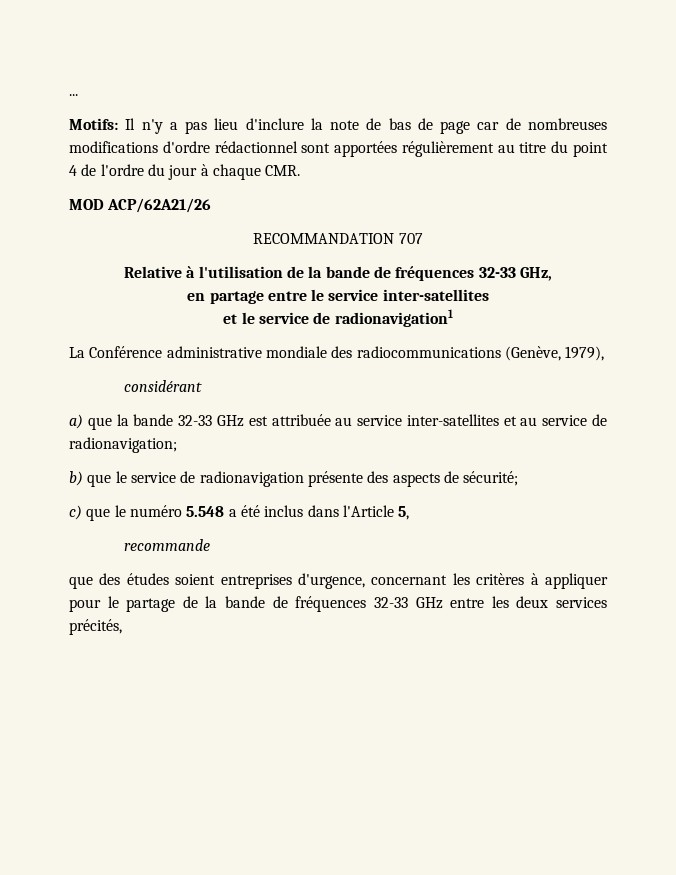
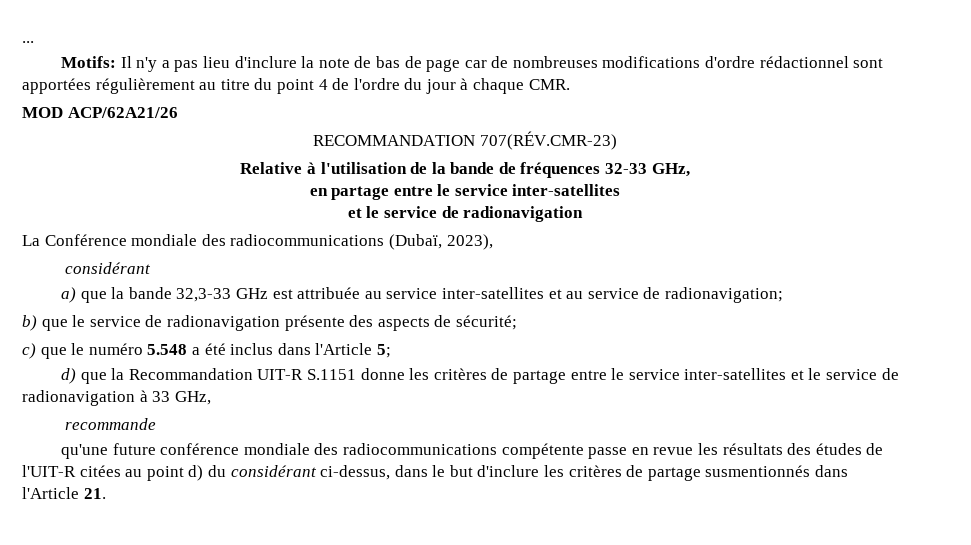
[398,233,423,244] 707 -> [479,131,617,150] 707(RÉV.CMR-23)
[334,309,453,327] radionavigation1 -> [463,206,584,222] radionavigation
[166,346,605,361] administrative mondiale des radiocommunications (Genève, 1979), -> [131,234,493,250] mondiale des radiocommunications (Dubaï, 2023),
[178,415,213,426] 32-33 -> [176,288,232,302] 32,3-33
[398,506,410,520] [124,539,211,551] [69,573,609,589] [69,596,608,612] [69,619,122,635] 5, // recommande // que des études soient entreprises d'urgence, concernant les critères à appliquer pour le partage de la bande de fréquences 32-33 GHz entre les deux services précités, -> [376,344,391,358] [61,368,899,384] [22,390,211,406] [64,418,156,430] [61,443,884,459] [22,465,849,481] [22,487,106,499] 5; // d) que la Recommandation UIT-R S.1151 donne les critères de partage entre le service inter-satellites et le service de radionavigation à 33 GHz, // recommande // qu'une future conférence mondiale des radiocommunications compétente passe en revue les résultats des études de l'UIT-R citées au point d) du considérant ci-dessus, dans le but d'inclure les critères de partage susmentionnés dans l'Article 21.

